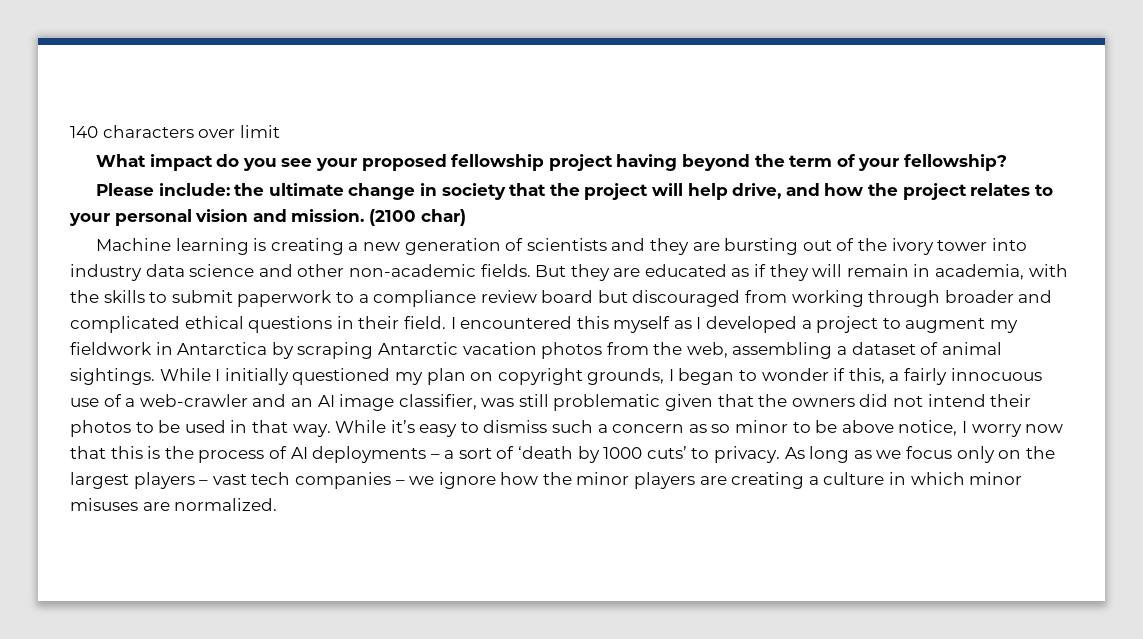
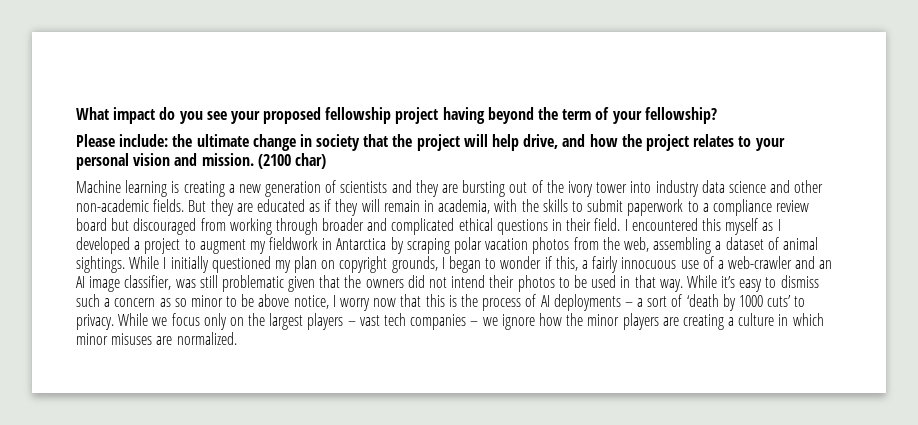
[70,125,280,138] 140 characters over limit // -> (76, 113) none
[377,342,458,355] Antarctic -> [454,237,483,254] polar
[784,446,872,463] As long as -> [118,313,149,326] While

